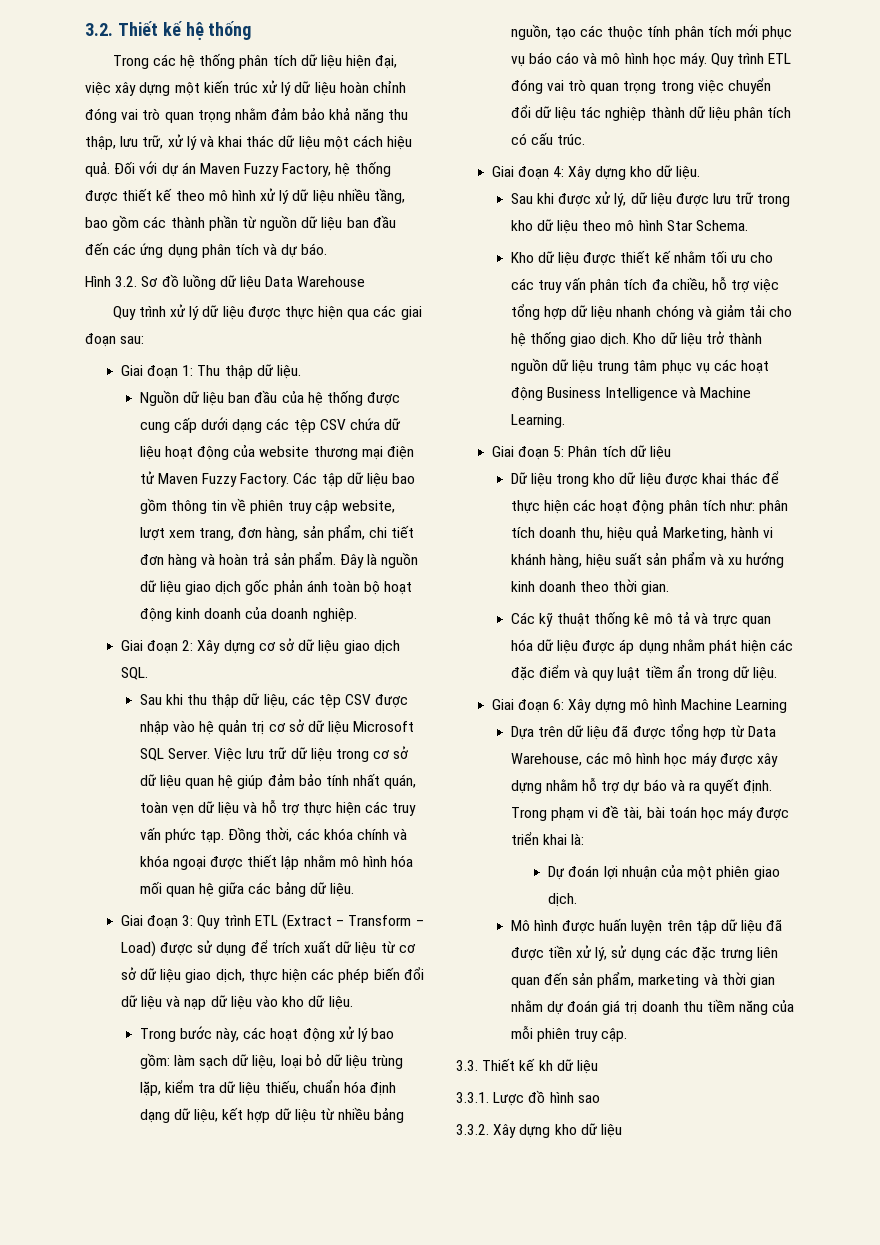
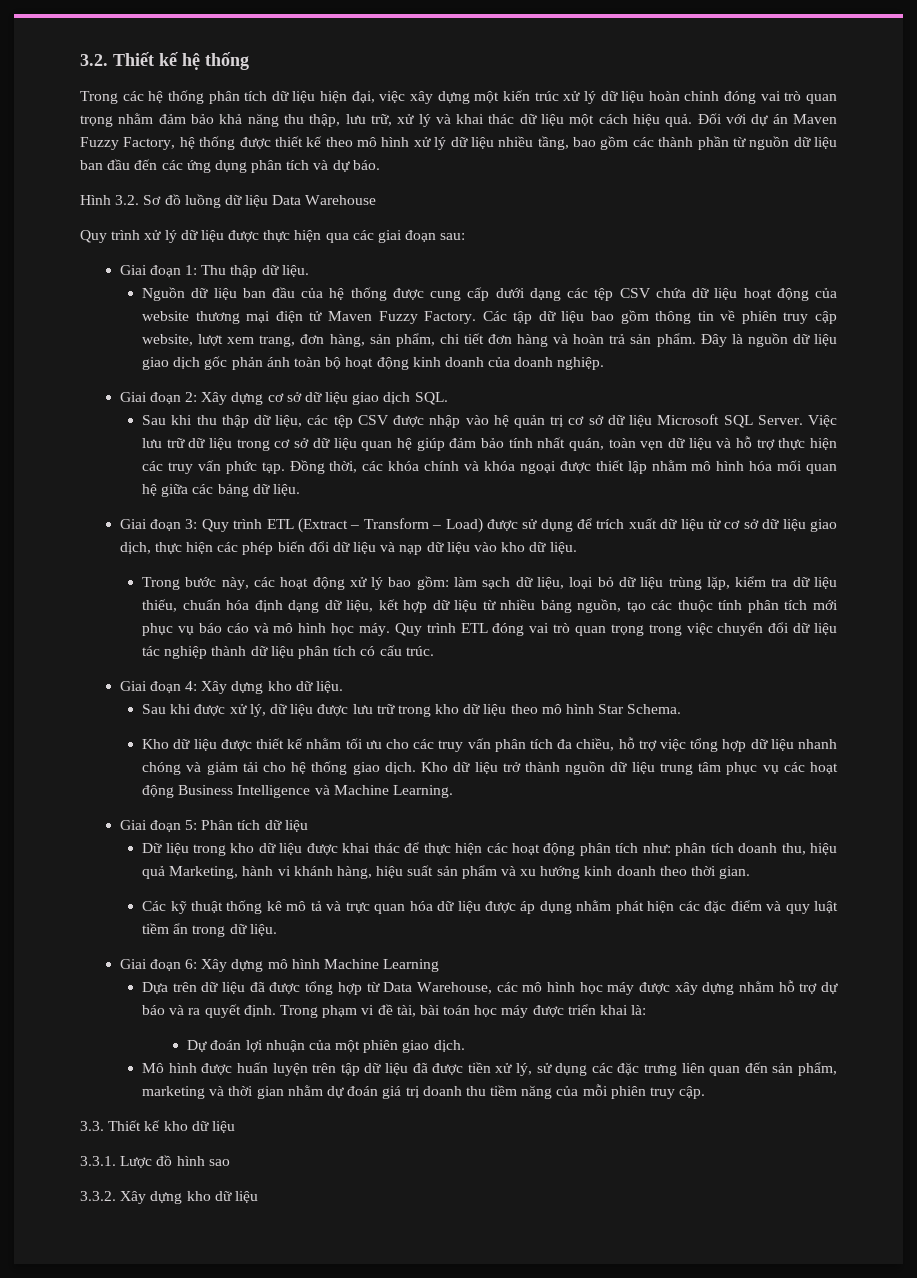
[538,1060,553,1071] kh -> [163,1121,188,1131] kho

